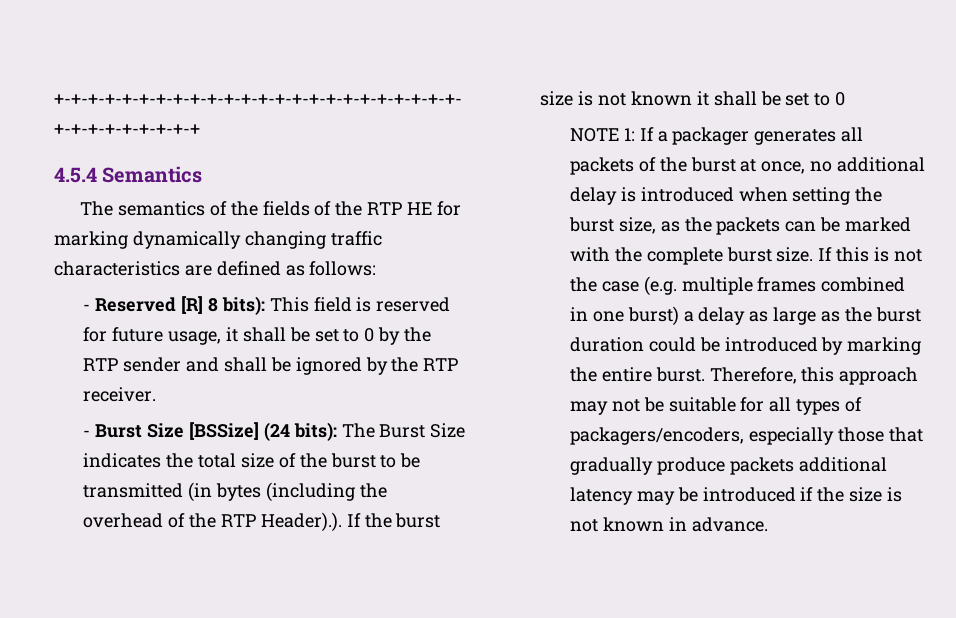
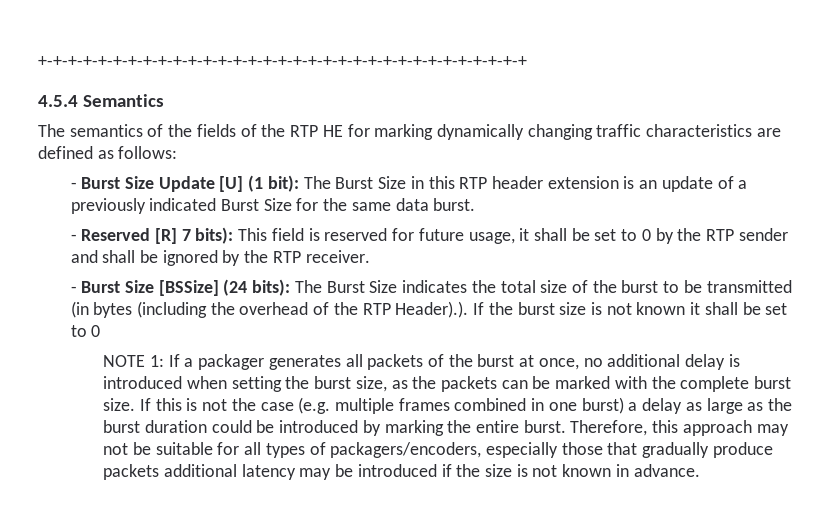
(377, 268) none -> [70,175,748,192] [70,198,476,214] // - Burst Size Update [U] (1 bit): The Burst Size in this RTP header extension is an update of a previously indicated Burst Size for the same data burst.
[208,298,219,312] 8 -> [181,229,191,241] 7

